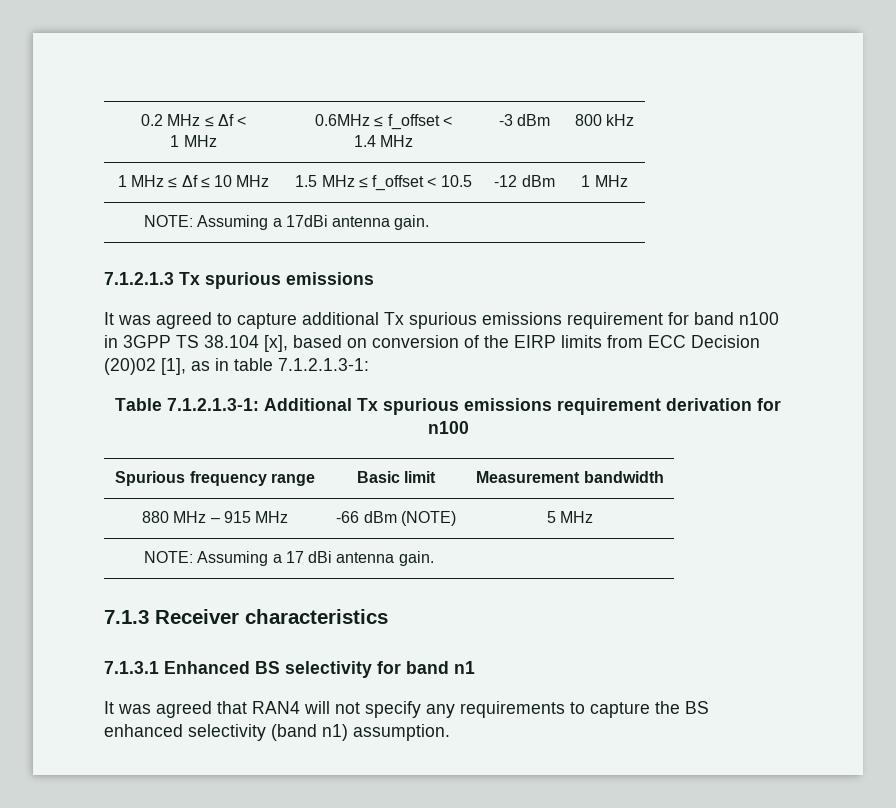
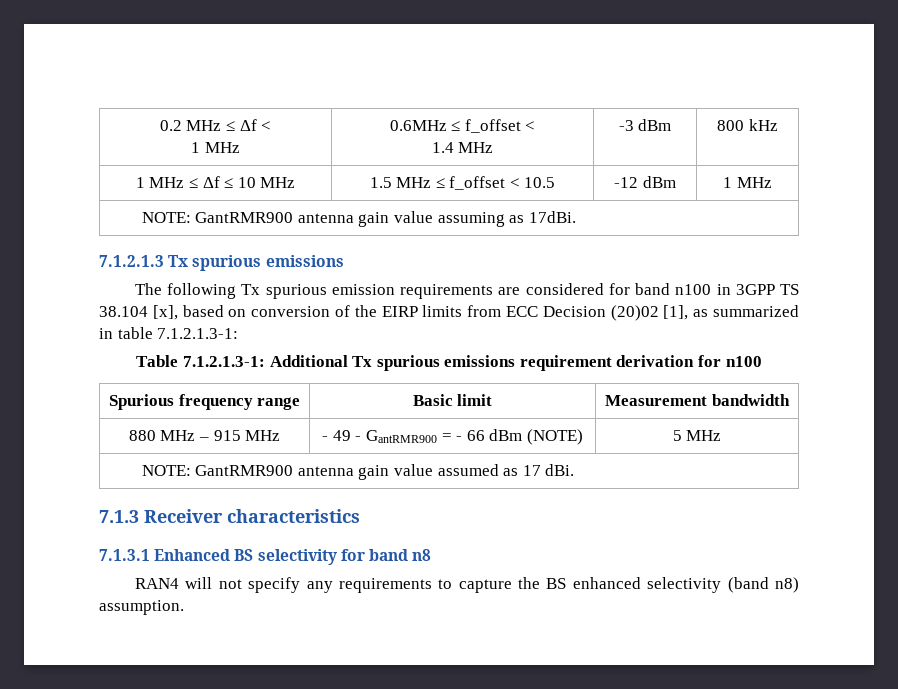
[197,215,430,230] [104,272,374,289] [104,312,663,329] Assuming a 17dBi antenna gain. // 7.1.2.1.3 Tx spurious emissions // It was agreed to capture additional Tx spurious emissions requirement -> [195,211,576,227] [99,255,344,271] [134,283,604,299] GantRMR900 antenna gain value assuming as 17dBi. // 7.1.2.1.3 Tx spurious emissions // The following Tx spurious emission requirements are considered
(210, 366) none -> [713,305,799,317] summarized
[336,511,360,523] -66 -> [322,430,485,443] - 49 - GantRMR900 = - 66
[197,551,434,566] Assuming a 17 dBi antenna gain. -> [195,464,575,480] GantRMR900 antenna gain value assumed as 17 dBi.
[454,661,475,674] [104,701,247,718] n1 // It was agreed that -> [412,549,432,561] n8 //
[322,724,348,741] n1) -> [775,577,799,593] n8)

